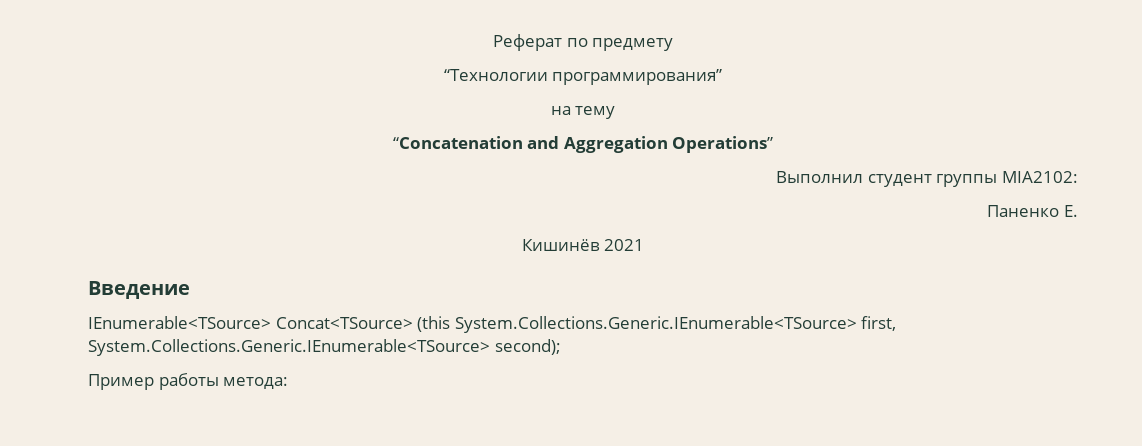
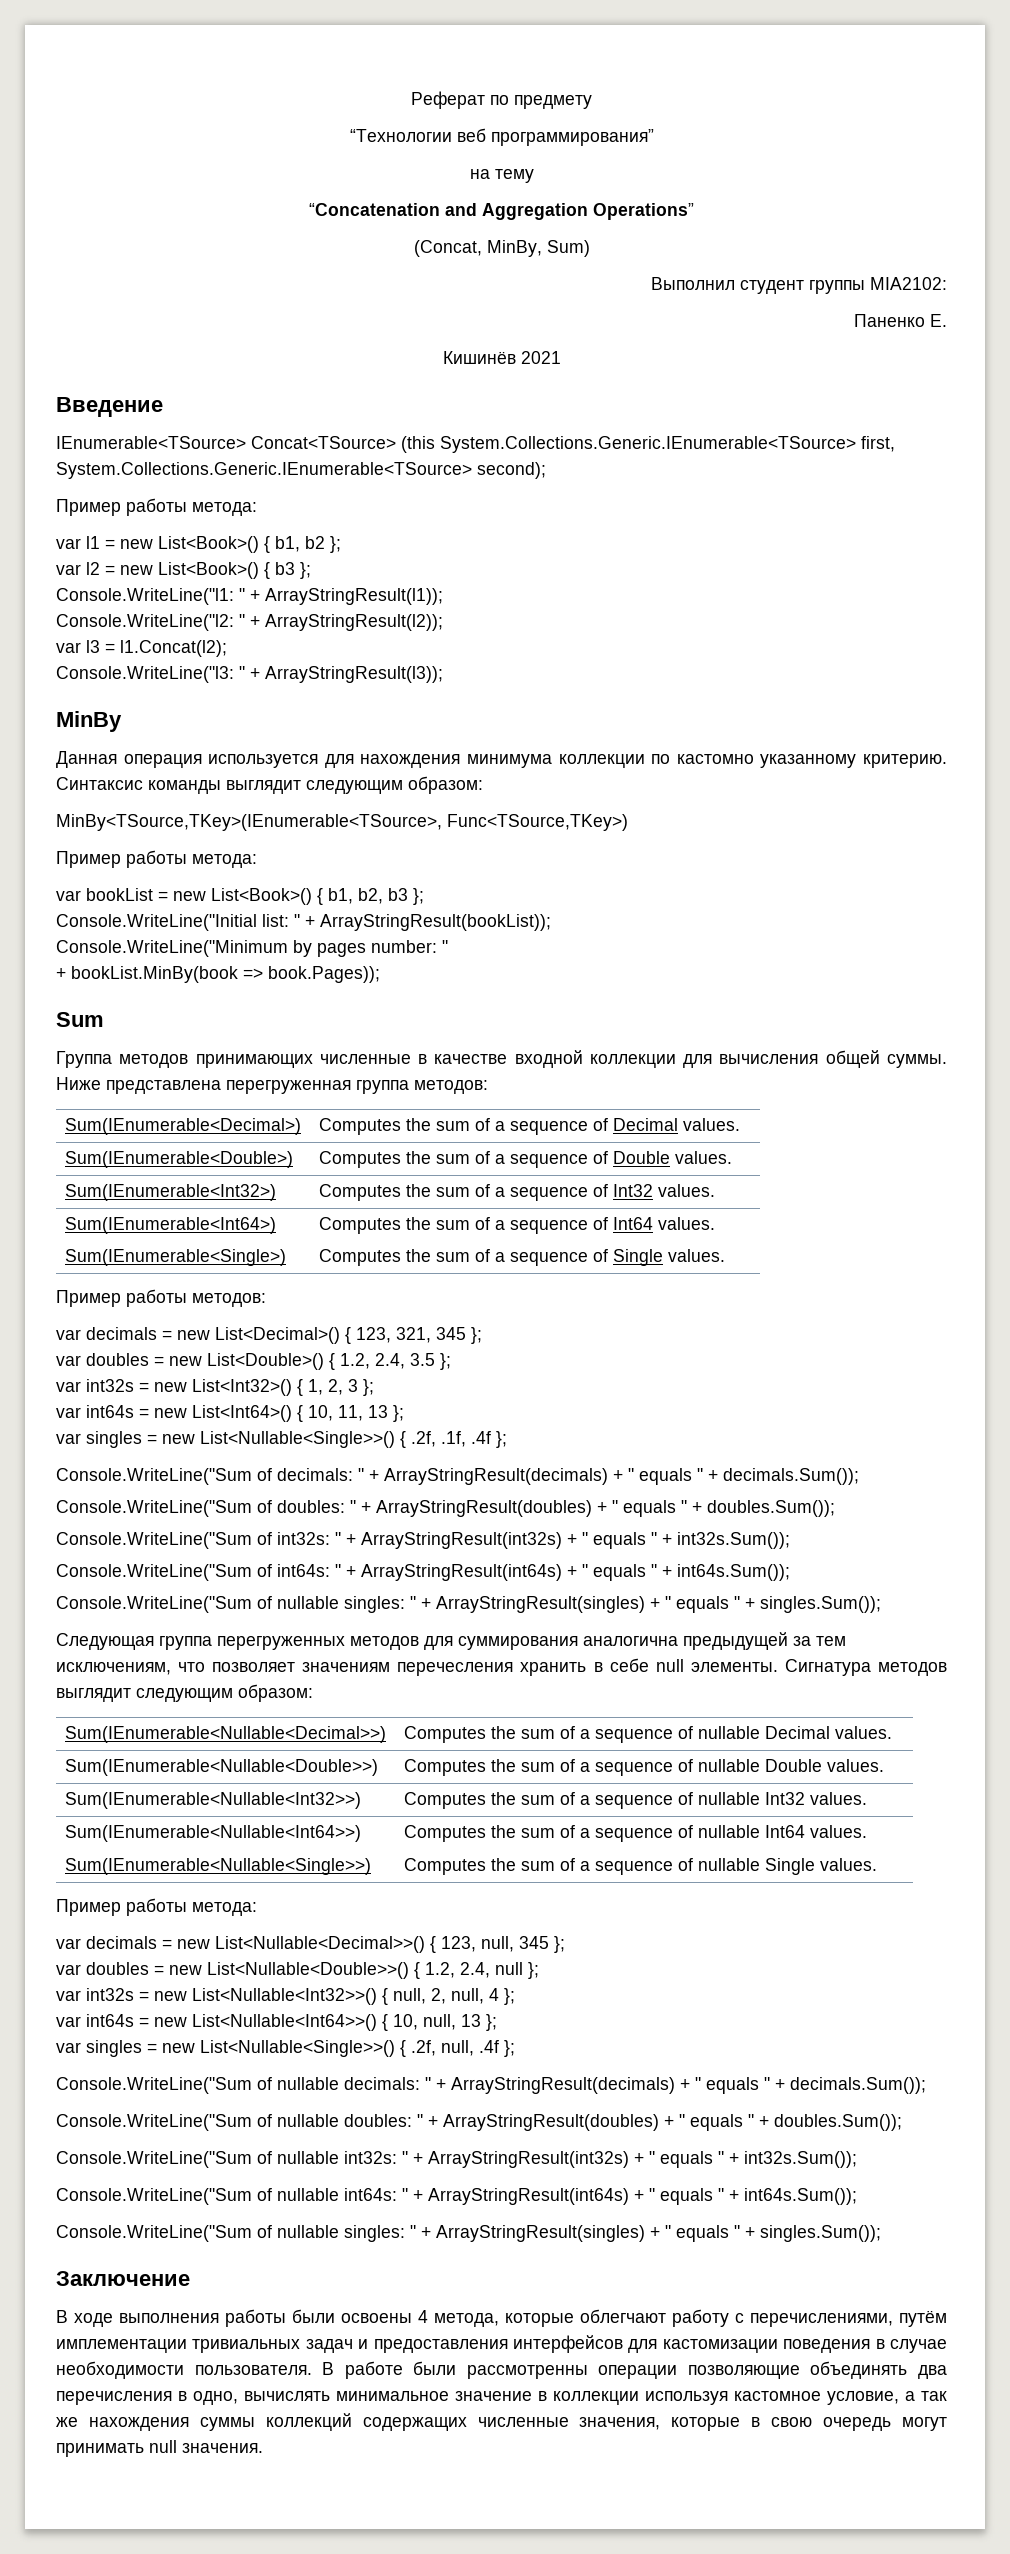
(548, 75) none -> [456,128,486,142] веб
(774, 144) none -> [413,240,590,257] // (Concat, MinBy, Sum)
(289, 383) none -> [56,536,341,553] [56,562,311,579] [56,588,443,605] [56,614,443,631] [56,640,227,657] [56,666,443,683] [56,711,122,732] [56,751,948,768] [56,776,483,794] [56,814,628,831] [56,850,257,868] [56,888,424,905] [56,914,551,931] [56,940,448,957] [56,966,380,983] [56,1012,104,1027] [56,1050,947,1068] [56,1077,488,1094] [64,1118,301,1135] [318,1118,740,1135] [64,1151,293,1168] [318,1151,732,1168] [64,1184,276,1201] [318,1184,715,1201] [64,1217,276,1234] [64,1249,286,1266] [318,1217,715,1234] [318,1249,725,1266] [56,1289,266,1307] [56,1327,482,1344] [56,1353,451,1370] [56,1379,374,1396] [56,1405,404,1422] [56,1431,507,1448] [56,1468,859,1485] [56,1500,835,1517] [56,1532,790,1549] [56,1564,790,1581] [56,1596,881,1613] [56,1632,846,1650] [56,1658,948,1676] [56,1684,313,1702] [64,1726,386,1743] [403,1726,892,1743] [64,1759,378,1776] [403,1759,884,1776] [64,1792,361,1809] [403,1792,867,1809] [64,1825,361,1842] [64,1858,371,1875] [403,1825,867,1842] [403,1858,877,1875] [56,1898,257,1916] [56,1936,565,1953] [56,1962,539,1979] [56,1988,515,2005] [56,2014,497,2031] [56,2040,515,2057] [56,2077,926,2094] [56,2114,902,2131] [56,2151,857,2168] [56,2188,857,2205] [56,2225,881,2242] [56,2271,190,2286] [56,2309,947,2327] [56,2335,947,2353] [56,2361,947,2379] [56,2391,947,2405] [56,2413,947,2431] [56,2440,263,2457] // var l1 = new List<Book>() { b1, b2 }; // var l2 = new List<Book>() { b3 }; // Console.WriteLine("l1: " + ArrayStringResult(l1)); // Console.WriteLine("l2: " + ArrayStringResult(l2)); // var l3 = l1.Concat(l2); // Console.WriteLine("l3: " + ArrayStringResult(l3)); // MinBy // Данная операция используется для нахождения минимума коллекции по кастомно указанному критерию. Синтаксис команды выглядит следующим образом: // MinBy<TSource,TKey>(IEnumerable<TSource>, Func<TSource,TKey>) // Пример работы метода: // var bookList = new List<Book>() { b1, b2, b3 }; // Console.WriteLine("Initial list: " + ArrayStringResult(bookList)); // Console.WriteLine("Minimum by pages number: " // + bookList.MinBy(book => book.Pages)); // Sum // Группа методов принимающих численные в качестве входной коллекции для вычисления общей суммы. Ниже представлена перегруженная группа методов: // Sum(IEnumerable<Decimal>) | Computes the sum of a sequence of Decimal values. // Sum(IEnumerable<Double>) | Computes the sum of a sequence of Double values. // Sum(IEnumerable<Int32>) | Computes the sum of a sequence of Int32 values. // Sum(IEnumerable<Int64>) // Sum(IEnumerable<Single>) | Computes the sum of a sequence of Int64 values. // Computes the sum of a sequence of Single values. // Пример работы методов: // var decimals = new List<Decimal>() { 123, 321, 345 }; // var doubles = new List<Double>() { 1.2, 2.4, 3.5 }; // var int32s = new List<Int32>() { 1, 2, 3 }; // var int64s = new List<Int64>() { 10, 11, 13 }; // var singles = new List<Nullable<Single>>() { .2f, .1f, .4f }; // Console.WriteLine("Sum of decimals: " + ArrayStringResult(decimals) + " equals " + decimals.Sum()); // Console.WriteLine("Sum of doubles: " + ArrayStringResult(doubles) + " equals " + doubles.Sum()); // Console.WriteLine("Sum of int32s: " + ArrayStringResult(int32s) + " equals " + int32s.Sum()); // Console.WriteLine("Sum of int64s: " + ArrayStringResult(int64s) + " equals " + int64s.Sum()); // Console.WriteLine("Sum of nullable singles: " + ArrayStringResult(singles) + " equals " + singles.Sum()); // Следующая группа перегруженных методов для суммирования аналогична предыдущей за тем исключениям, что позволяет значениям перечесления хранить в себе null элементы. Сигнатура методов выглядит следующим образом: // Sum(IEnumerable<Nullable<Decimal>>) | Computes the sum of a sequence of nullable Decimal values. // Sum(IEnumerable<Nullable<Double>>) | Computes the sum of a sequence of nullable Double values. // Sum(IEnumerable<Nullable<Int32>>) | Computes the sum of a sequence of nullable Int32 values. // Sum(IEnumerable<Nullable<Int64>>) // Sum(IEnumerable<Nullable<Single>>) | Computes the sum of a sequence of nullable Int64 values. // Computes the sum of a sequence of nullable Single values. // Пример работы метода: // var decimals = new List<Nullable<Decimal>>() { 123, null, 345 }; // var doubles = new List<Nullable<Double>>() { 1.2, 2.4, null }; // var int32s = new List<Nullable<Int32>>() { null, 2, null, 4 }; // var int64s = new List<Nullable<Int64>>() { 10, null, 13 }; // var singles = new List<Nullable<Single>>() { .2f, null, .4f }; // Console.WriteLine("Sum of nullable decimals: " + ArrayStringResult(decimals) + " equals " + decimals.Sum()); // Console.WriteLine("Sum of nullable doubles: " + ArrayStringResult(doubles) + " equals " + doubles.Sum()); // Console.WriteLine("Sum of nullable int32s: " + ArrayStringResult(int32s) + " equals " + int32s.Sum()); // Console.WriteLine("Sum of nullable int64s: " + ArrayStringResult(int64s) + " equals " + int64s.Sum()); // Console.WriteLine("Sum of nullable singles: " + ArrayStringResult(singles) + " equals " + singles.Sum()); // Заключение // В ходе выполнения работы были освоены 4 метода, которые облегчают работу с перечислениями, путём имплементации тривиальных задач и предоставления интерфейсов для кастомизации поведения в случае необходимости пользователя. В работе были рассмотренны операции позволяющие объединять два перечисления в одно, вычислять минимальное значение в коллекции используя кастомное условие, а так же нахождения суммы коллекций содержащих численные значения, которые в свою очередь могут принимать null значения.

